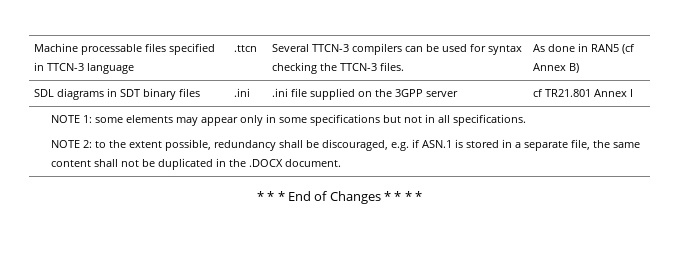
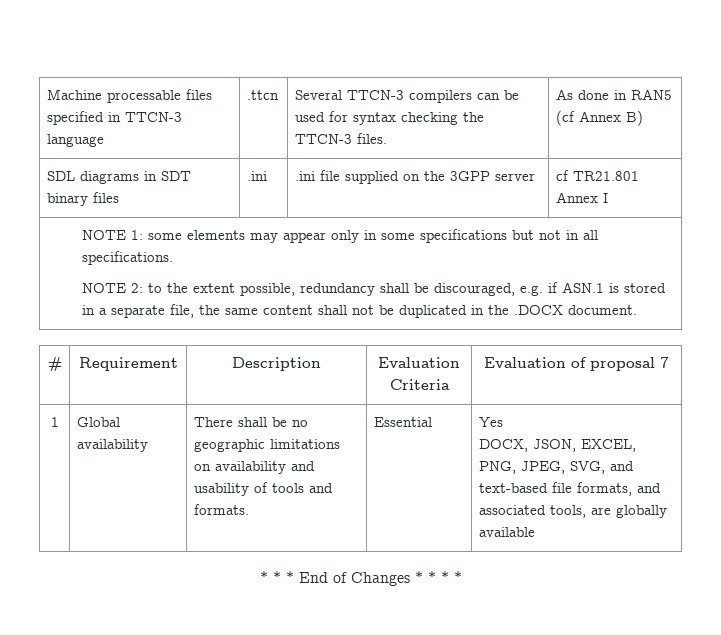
(342, 163) none -> [47,357,62,371] [78,357,178,371] [232,357,321,371] [378,357,460,368] [389,379,450,390] [484,357,669,371] [50,417,59,427] [76,417,120,427] [76,439,148,452] [193,417,308,427] [193,439,340,452] [193,461,315,474] [193,482,333,496] [193,504,249,515] [373,417,432,427] [478,417,503,427] [478,439,636,452] [478,461,634,474] [478,482,661,496] [478,505,667,518] [478,527,535,537] // # | Requirement | Description | Evaluation Criteria | Evaluation of proposal 7 // 1 | Global availability | There shall be no geographic limitations on availability and usability of tools and formats. | Essential | Yes // DOCX, JSON, EXCEL, PNG, JPEG, SVG, and text-based file formats, and associated tools, are globally available

